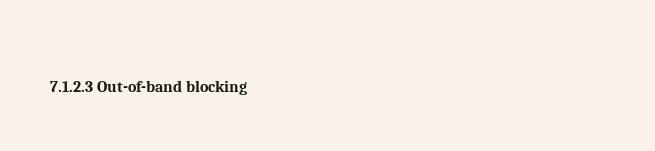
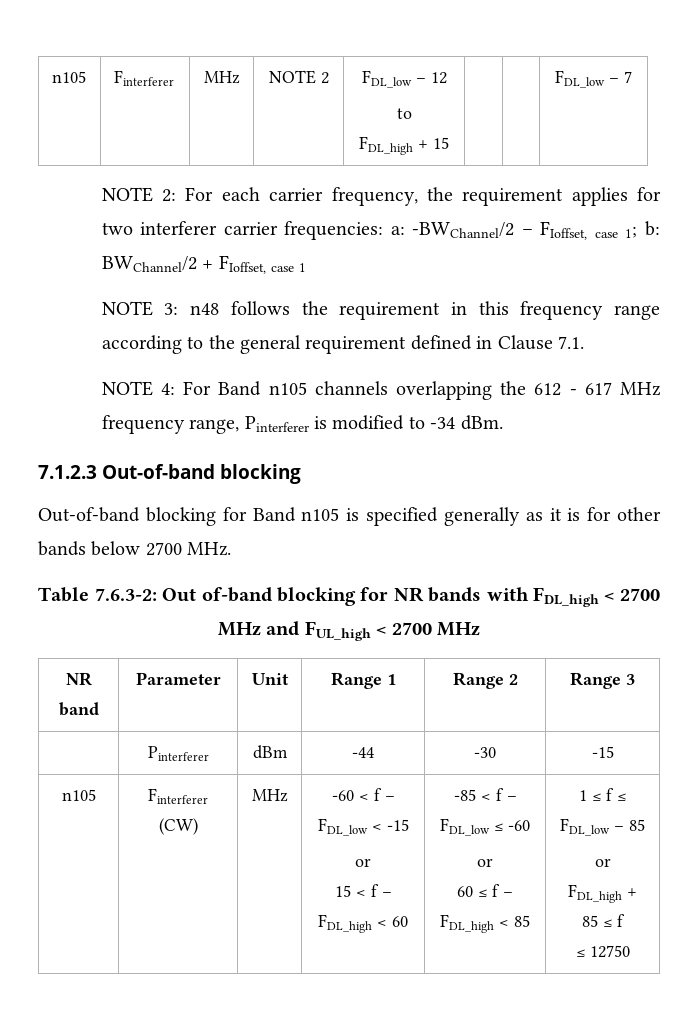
[50,80,248,95] 7.1.2.3 Out-of-band blocking -> [51,71,86,83] [113,70,174,86] [203,71,240,84] [268,70,329,84] [361,70,447,88] [396,108,412,119] [359,136,449,155] [555,70,632,88] [101,187,661,206] [101,221,660,240] [101,255,307,274] [101,301,660,320] [101,335,584,354] [101,381,662,400] [101,415,503,434] [38,464,301,484] [38,507,661,526] [38,541,232,556] [38,587,660,607] [218,621,480,641] [65,672,92,686] [58,702,99,716] [135,672,221,685] [251,673,289,685] [330,672,396,689] [452,672,518,689] [570,672,635,689] [147,746,209,761] [252,745,288,759] [352,747,374,758] [474,747,496,758] [591,746,614,758] [61,789,96,801] [148,788,208,804] [158,818,198,835] [251,789,288,802] [331,788,395,801] [317,818,409,836] [355,858,371,867] [334,884,392,897] [318,914,408,933] [453,788,517,801] [440,818,530,836] [477,858,493,867] [457,884,513,897] [440,914,530,933] [579,788,626,801] [560,818,645,836] [594,858,611,867] [568,884,637,903] [582,914,625,927] [575,945,630,958] n105 | Finterferer | MHz | NOTE 2 | FDL_low – 12 // to // FDL_high + 15 | | | FDL_low – 7 // NOTE 2: For each carrier frequency, the requirement applies for two interferer carrier frequencies: a: -BWChannel/2 – FIoffset, case 1; b: BWChannel/2 + FIoffset, case 1 // NOTE 3: n48 follows the requirement in this frequency range according to the general requirement defined in Clause 7.1. // NOTE 4: For Band n105 channels overlapping the 612 - 617 MHz frequency range, Pinterferer is modified to -34 dBm. // 7.1.2.3 Out-of-band blocking // Out-of-band blocking for Band n105 is specified generally as it is for other bands below 2700 MHz. // Table 7.6.3-2: Out of-band blocking for NR bands with FDL_high < 2700 MHz and FUL_high < 2700 MHz // NR band | Parameter | Unit | Range 1 | Range 2 | Range 3 // | Pinterferer | dBm | -44 | -30 | -15 // n105 | Finterferer (CW) | MHz | -60 < f – FDL_low < -15 // or // 15 < f – FDL_high < 60 | -85 < f – FDL_low ≤ -60 // or // 60 ≤ f – FDL_high < 85 | 1 ≤ f ≤ FDL_low – 85 // or // FDL_high + 85 ≤ f // ≤ 12750

